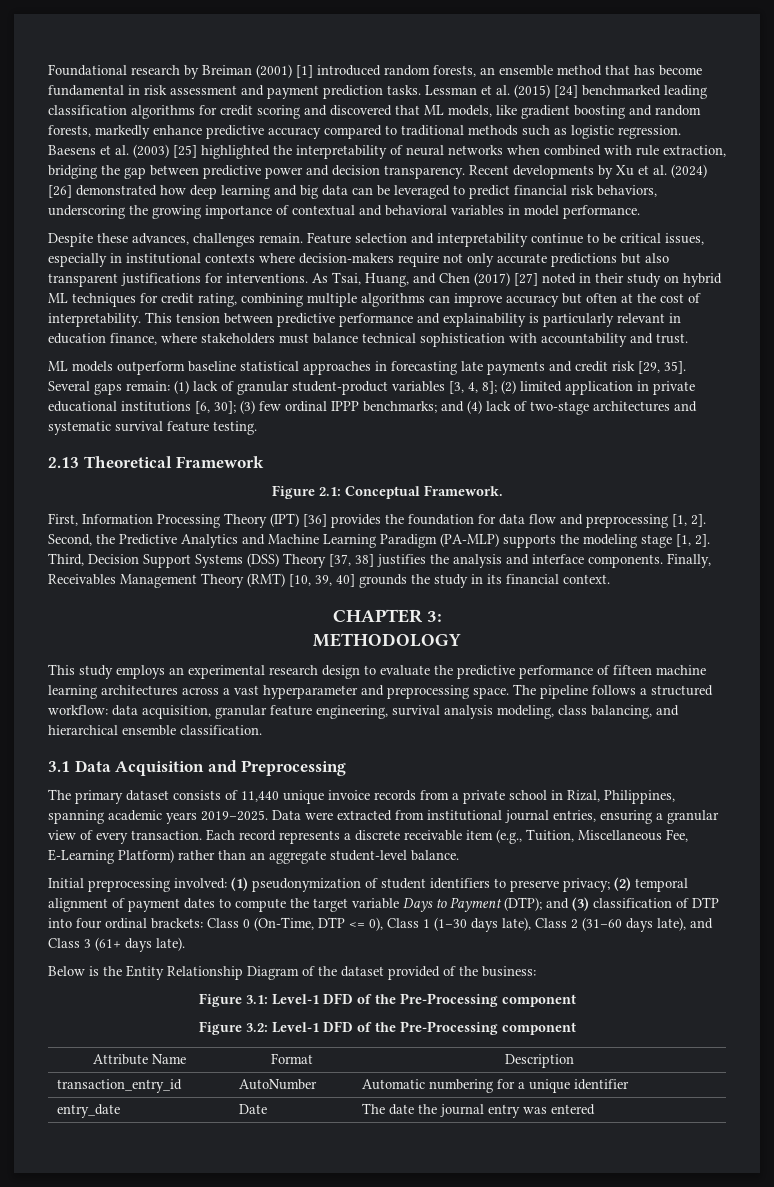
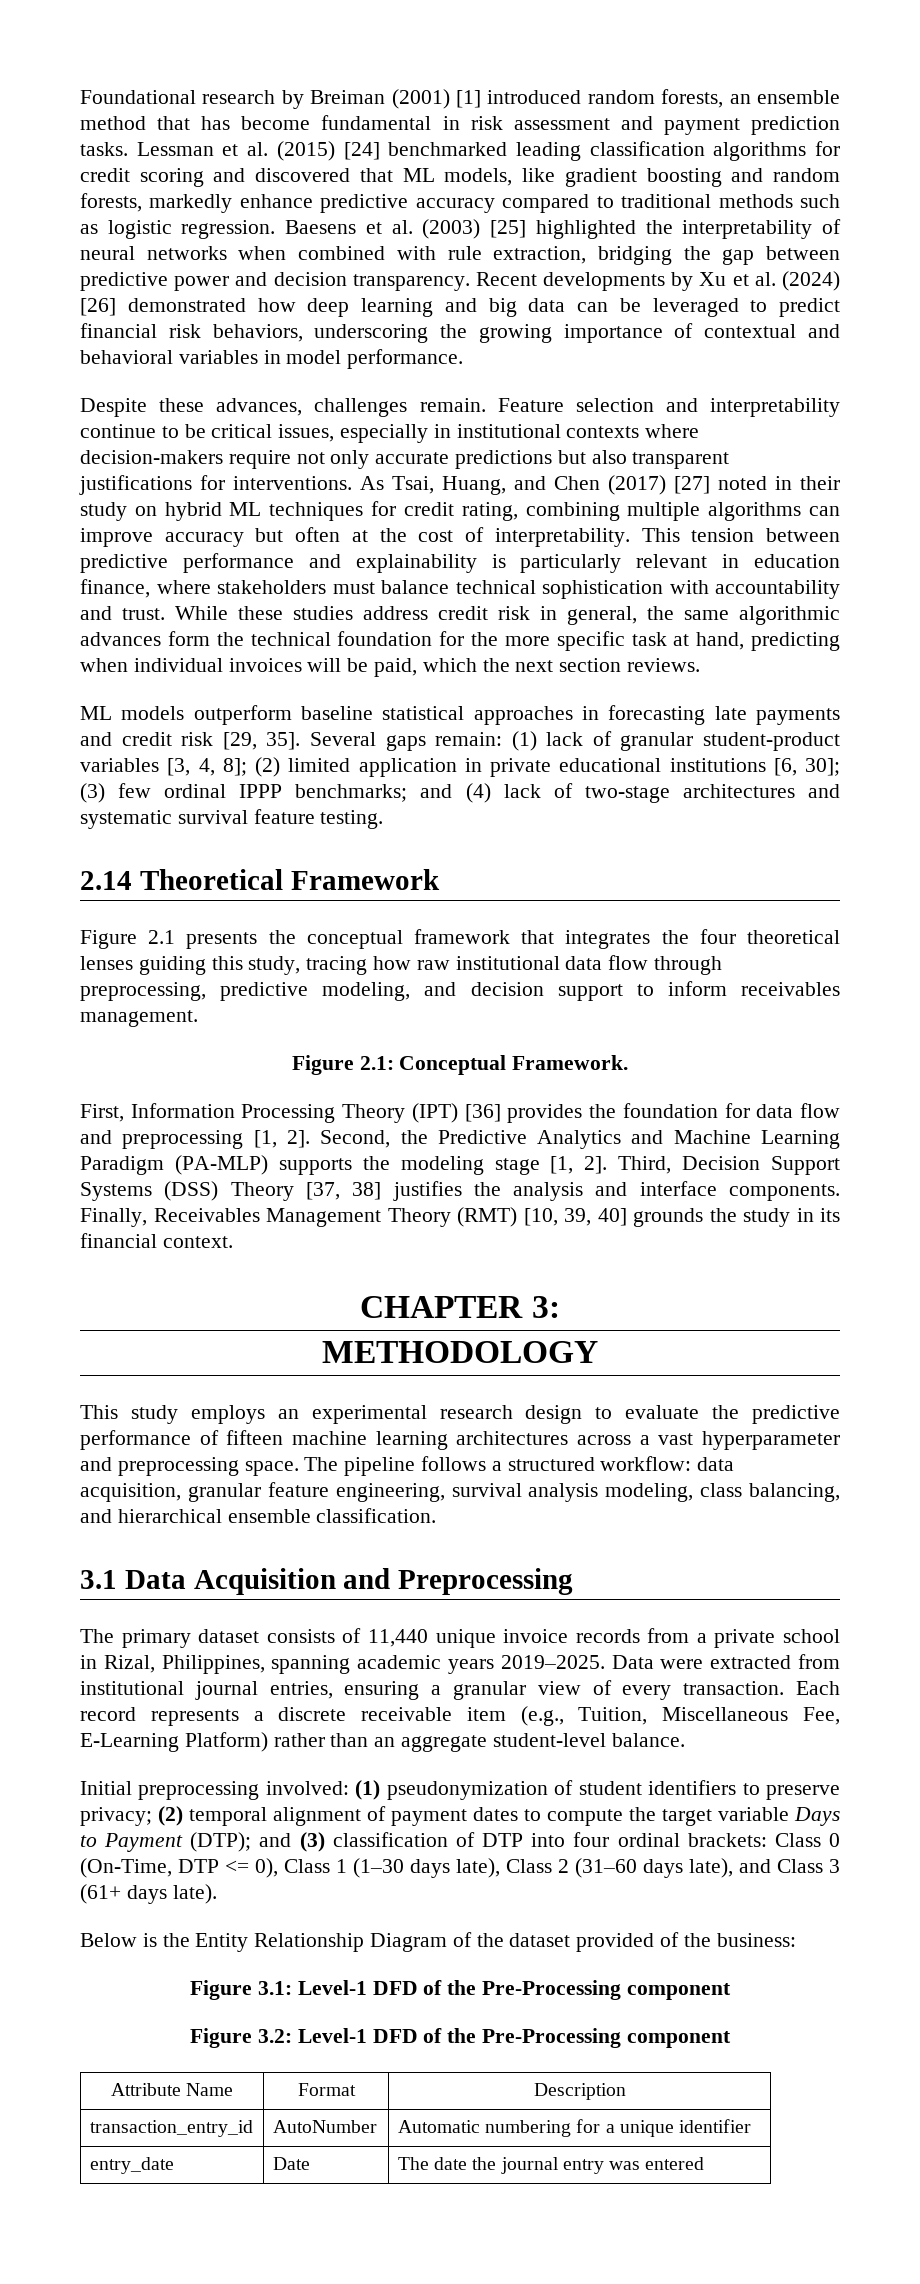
(688, 338) none -> [175,606,840,625] [80,631,840,651] [80,658,701,677] While these studies address credit risk in general, the same algorithmic advances form the technical foundation for the more specific task at hand, predicting when individual invoices will be paid, which the next section reviews.
[48,457,79,468] 2.13 -> [80,871,132,890] 2.14
(265, 462) none -> [80,929,840,949] [80,955,723,975] [80,981,840,1001] [80,1010,198,1027] // Figure 2.1 presents the conceptual framework that integrates the four theoretical lenses guiding this study, tracing how raw institutional data flow through preprocessing, predictive modeling, and decision support to inform receivables management.

